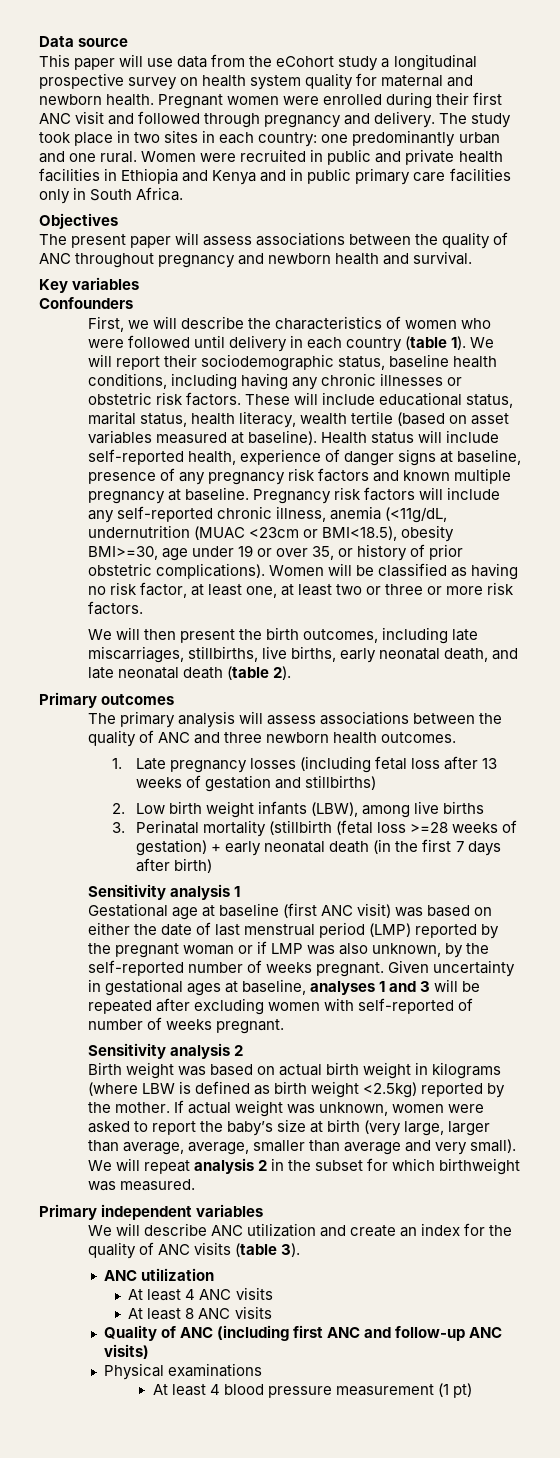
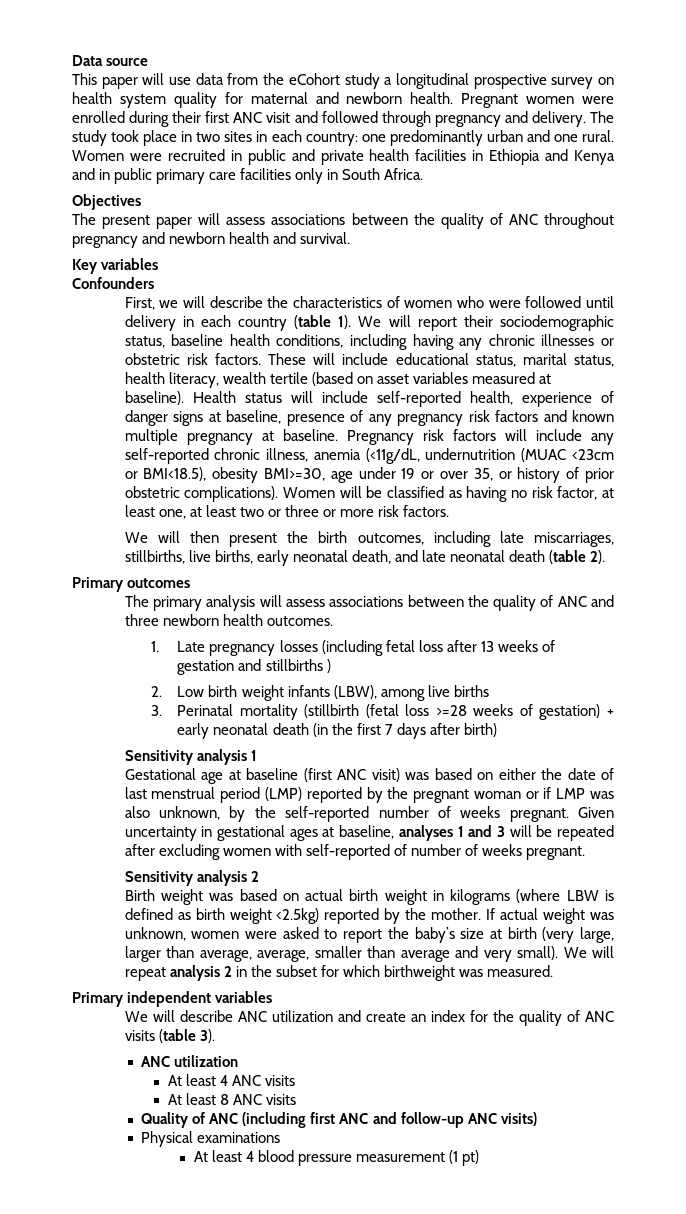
[305,775,377,790] stillbirths) -> [265,659,331,673] stillbirths )

